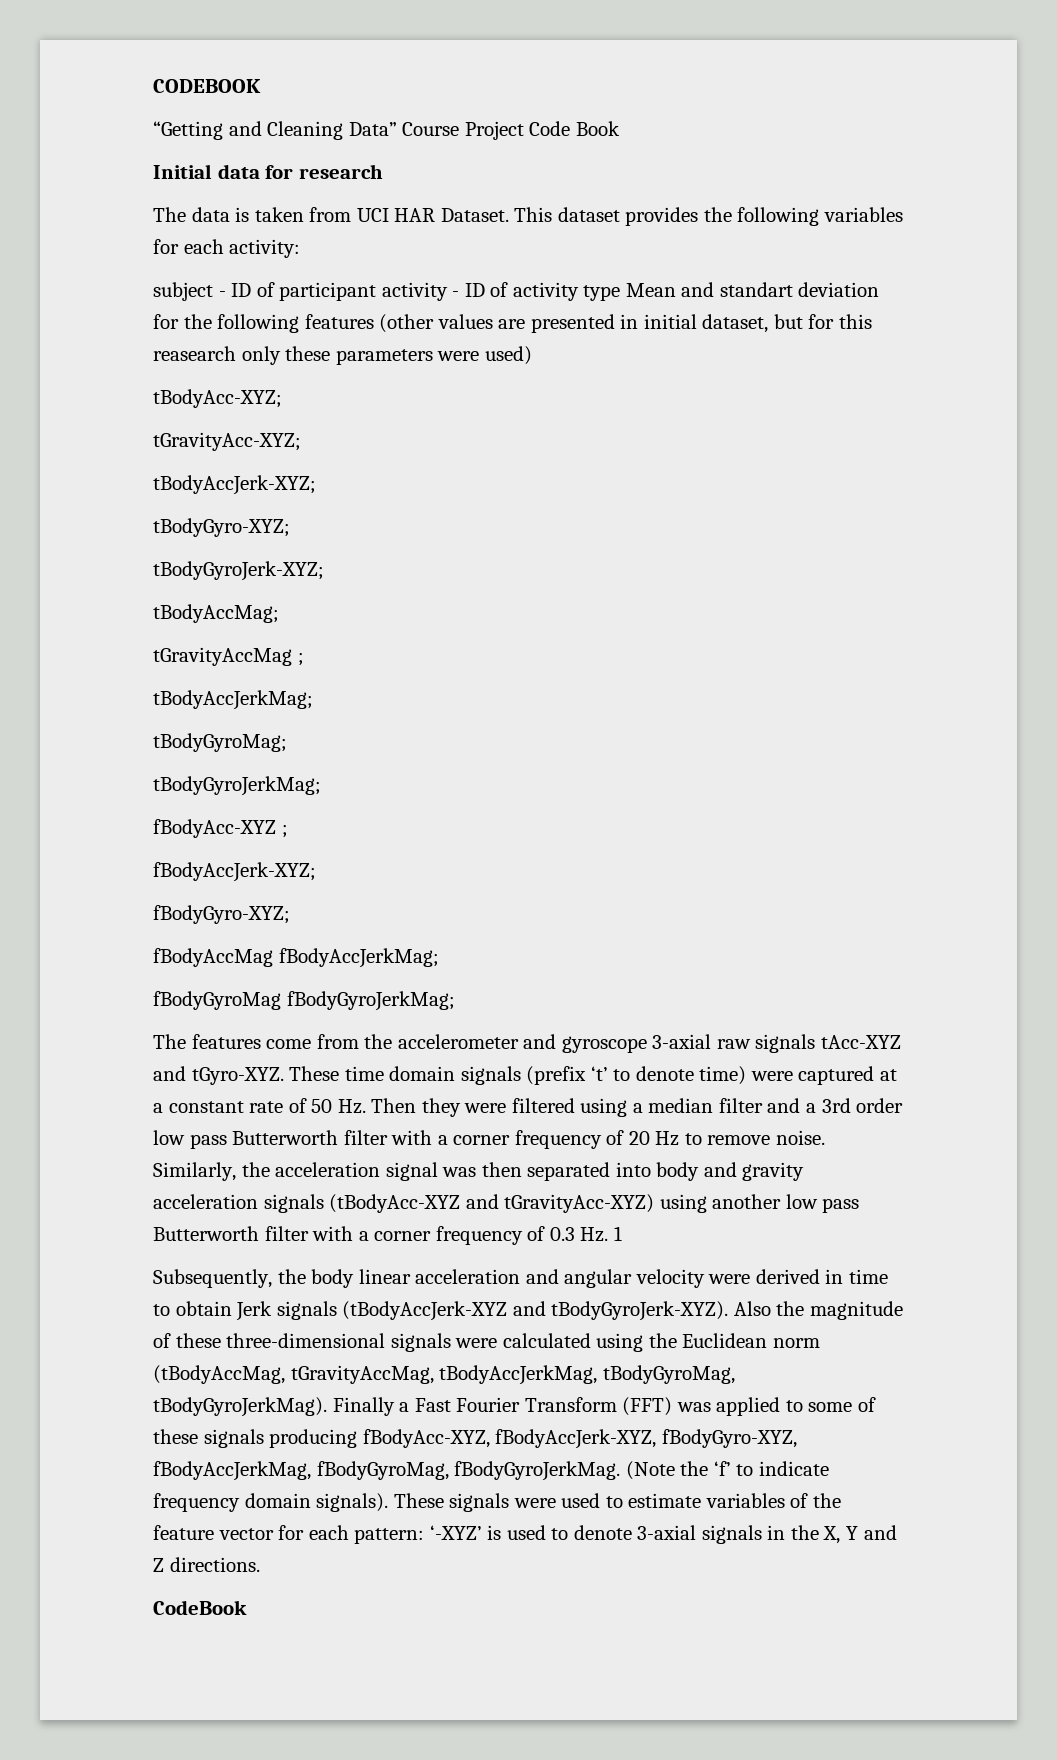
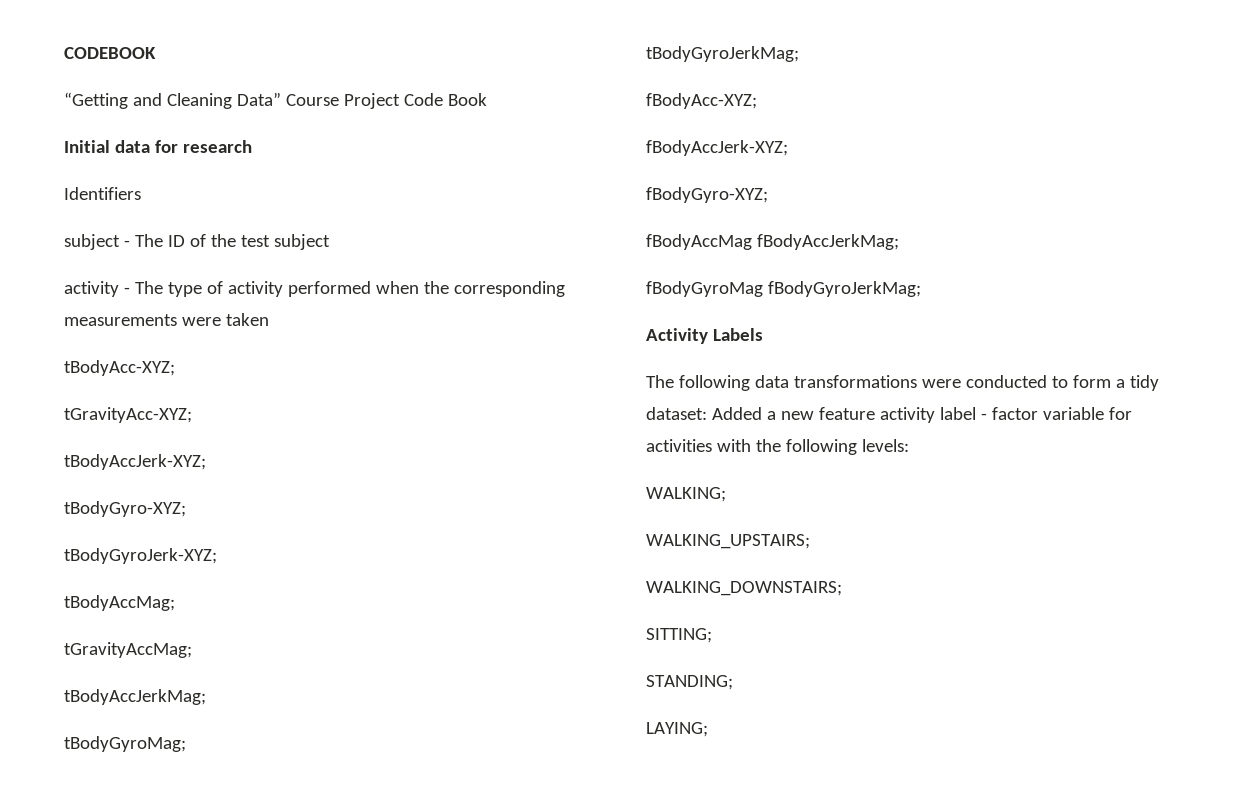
[153,207,903,226] [153,239,301,258] The data is taken from UCI HAR Dataset. This dataset provides the following variables for each activity: -> [64,187,141,200] Identifiers
[231,282,880,301] [153,314,872,333] [153,346,532,365] ID of participant activity - ID of activity type Mean and standart deviation for the following features (other values are presented in initial dataset, but for this reasearch only these parameters were used) -> [134,234,330,250] [64,281,565,297] [64,313,269,326] The ID of the test subject // activity - The type of activity performed when the corresponding measurements were taken
[153,647,304,666] tGravityAccMag ; -> [64,642,192,658] tGravityAccMag;
[153,819,288,838] fBodyAcc-XYZ ; -> [646,93,757,109] fBodyAcc-XYZ;
[153,1034,901,1053] [153,1066,897,1085] [153,1098,904,1117] [153,1130,825,1149] [153,1162,805,1181] [153,1194,860,1213] [153,1226,622,1245] [153,1269,888,1288] [153,1301,903,1321] [153,1333,820,1352] [153,1365,735,1385] [153,1397,876,1417] [153,1429,797,1449] [153,1461,829,1481] [153,1493,841,1512] [153,1525,897,1544] [153,1557,260,1572] [153,1600,247,1615] // The features come from the accelerometer and gyroscope 3-axial raw signals tAcc-XYZ and tGyro-XYZ. These time domain signals (prefix ‘t’ to denote time) were captured at a constant rate of 50 Hz. Then they were filtered using a median filter and a 3rd order low pass Butterworth filter with a corner frequency of 20 Hz to remove noise. Similarly, the acceleration signal was then separated into body and gravity acceleration signals (tBodyAcc-XYZ and tGravityAcc-XYZ) using another low pass Butterworth filter with a corner frequency of 0.3 Hz. 1 // Subsequently, the body linear acceleration and angular velocity were derived in time to obtain Jerk signals (tBodyAccJerk-XYZ and tBodyGyroJerk-XYZ). Also the magnitude of these three-dimensional signals were calculated using the Euclidean norm (tBodyAccMag, tGravityAccMag, tBodyAccJerkMag, tBodyGyroMag, tBodyGyroJerkMag). Finally a Fast Fourier Transform (FFT) was applied to some of these signals producing fBodyAcc-XYZ, fBodyAccJerk-XYZ, fBodyGyro-XYZ, fBodyAccJerkMag, fBodyGyroMag, fBodyGyroJerkMag. (Note the ‘f’ to indicate frequency domain signals). These signals were used to estimate variables of the feature vector for each pattern: ‘-XYZ’ is used to denote 3-axial signals in the X, Y and Z directions. // CodeBook -> [646,328,763,344] [646,375,1159,391] [646,407,1132,423] [646,439,909,455] [646,487,726,502] [646,534,810,549] [646,581,842,596] [646,628,712,643] [646,675,733,690] [646,722,708,737] // Activity Labels // The following data transformations were conducted to form a tidy dataset: Added a new feature activity label - factor variable for activities with the following levels: // WALKING; // WALKING_UPSTAIRS; // WALKING_DOWNSTAIRS; // SITTING; // STANDING; // LAYING;

